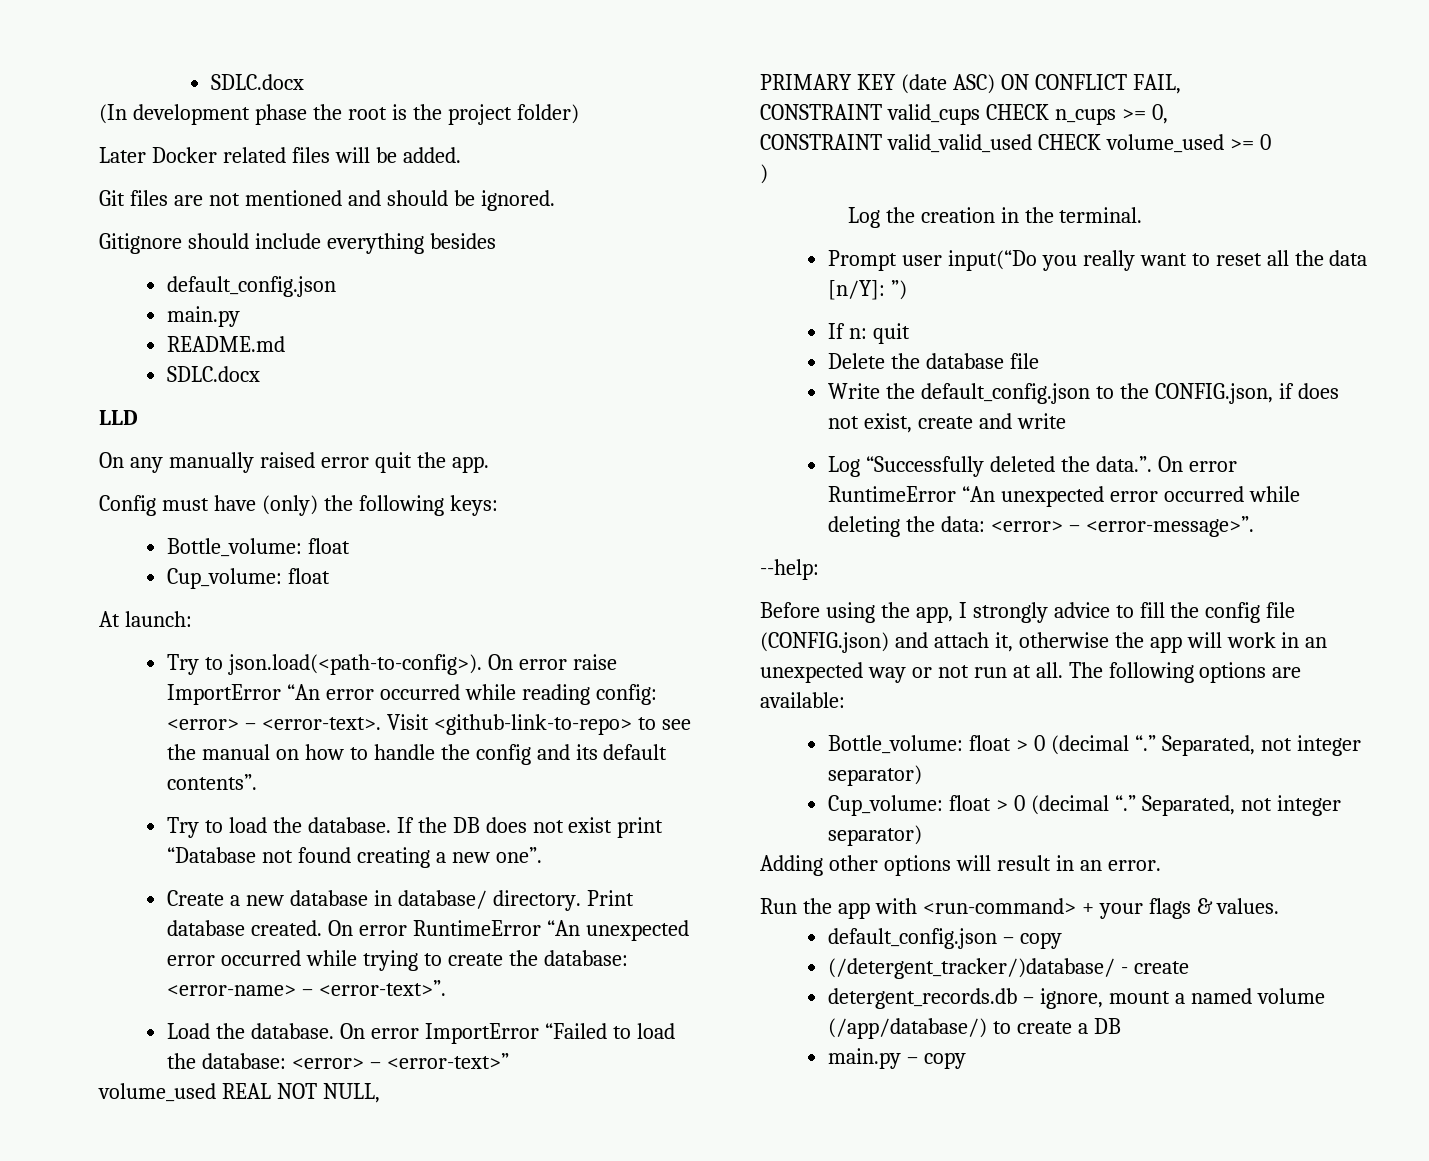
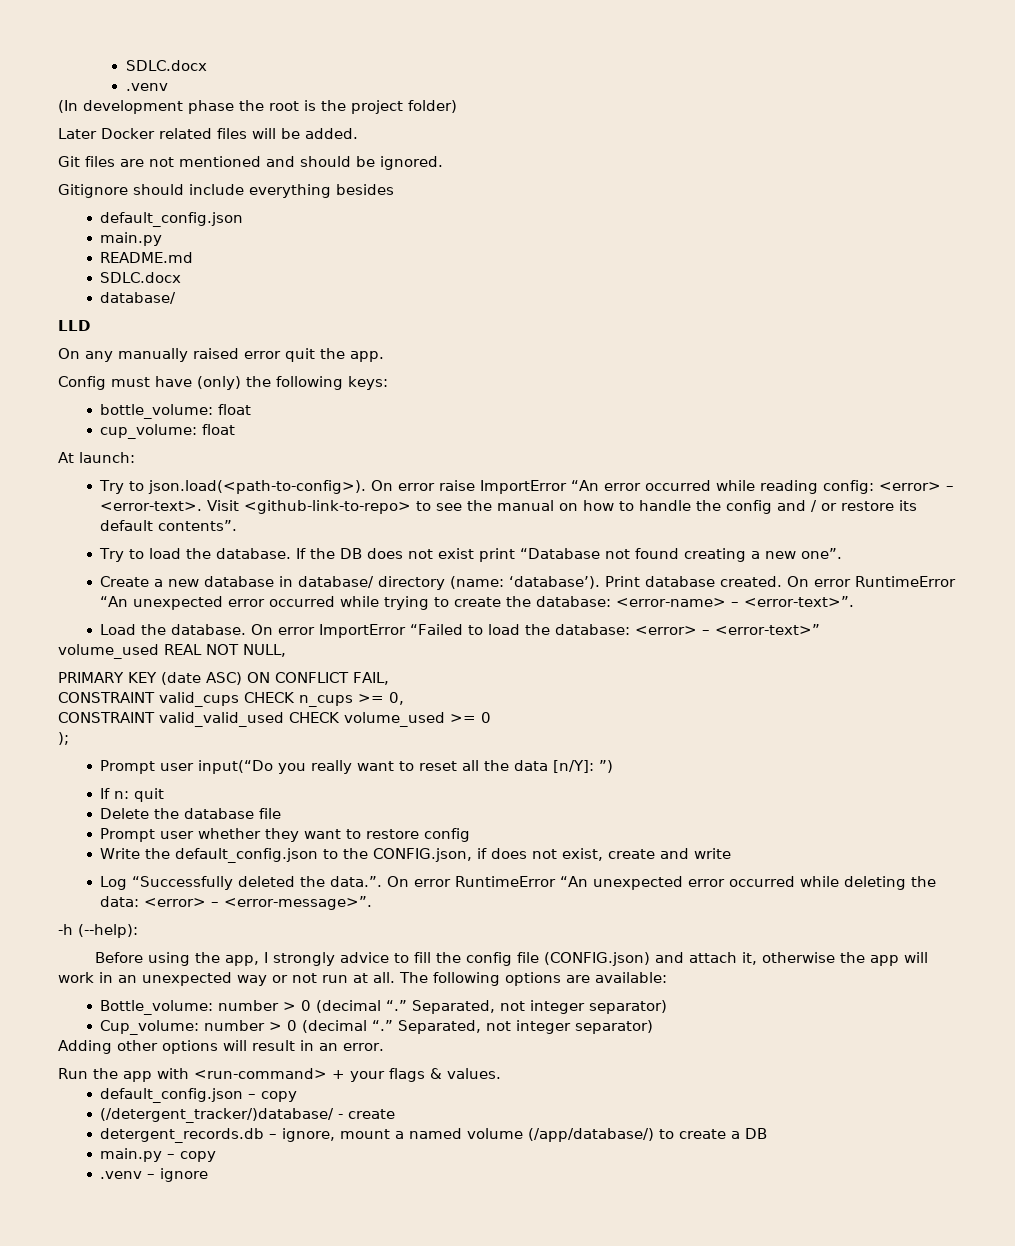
[210,74,304,90] SDLC.docx -> [125,60,207,71] [125,83,168,91] SDLC.docx // .venv
(261, 374) none -> [100,292,177,304] // database/
[167,538,351,557] [167,568,283,589] Bottle_volume: float // Cup_volume: -> [100,404,252,419] [100,424,198,439] bottle_volume: float // cup_volume:
(570, 752) none -> [811,500,895,512] / or restore
[492,890,581,911] directory. -> [378,576,601,590] directory (name: ‘database’).
[760,164,768,184] [847,207,1143,228] ) // Log the creation in the terminal. -> [58,732,69,745] );
(1039, 361) none -> [100,828,471,842] // Prompt user whether they want to restore config
[760,559,819,580] --help: -> [58,924,138,938] -h (--help):
[969,735,1012,751] float -> [218,1000,280,1011] number
[949,795,992,811] float -> [204,1020,266,1031] number
(966, 1060) none -> [100,1168,209,1182] // .venv – ignore

